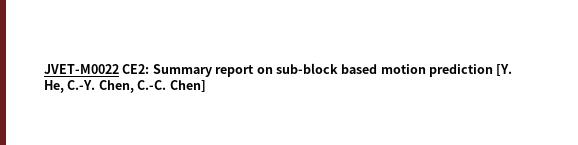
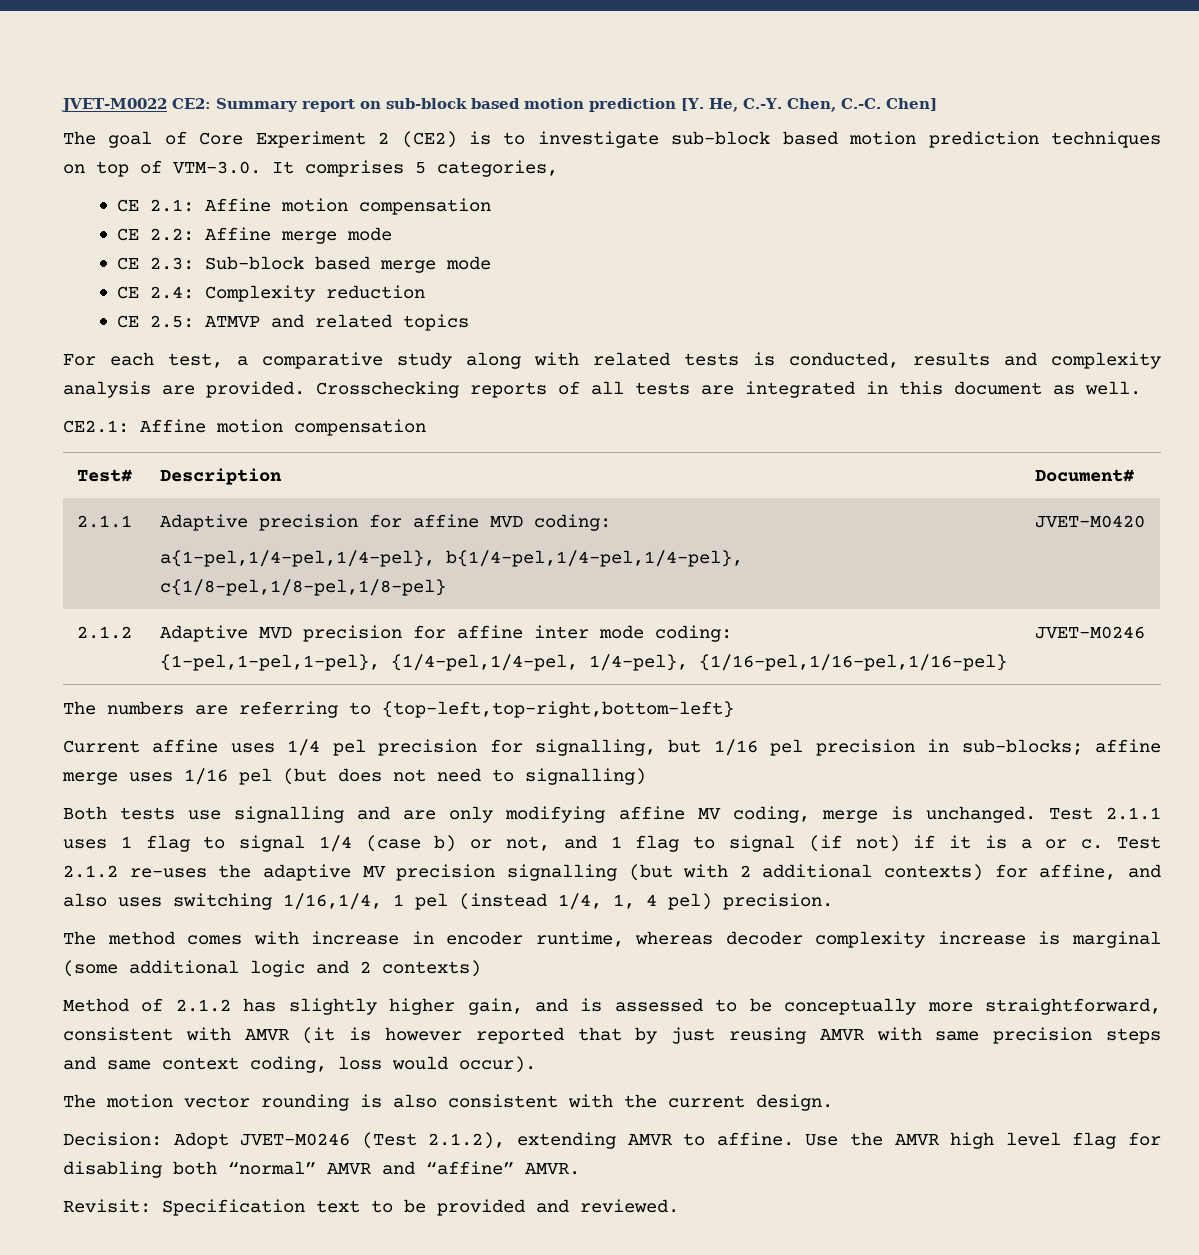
(206, 86) none -> [63,131,1161,148] [63,160,558,177] [117,198,492,215] [117,227,393,244] [117,256,492,273] [117,285,426,302] [117,314,470,331] [63,352,1161,369] [63,381,1141,398] [63,419,426,436] [76,469,132,482] [159,468,282,485] [1034,469,1134,482] [76,515,132,528] [159,514,611,531] [159,550,743,567] [159,579,446,596] [1034,515,1145,528] [76,626,132,639] [159,625,732,642] [159,654,1007,671] [1034,626,1145,639] [63,701,734,718] [63,739,1161,756] [62,768,646,785] [63,806,1162,823] [63,835,1161,852] [63,864,1161,881] [63,893,833,910] [63,931,1161,948] [63,960,481,977] [63,998,1161,1015] [63,1027,1161,1044] [63,1056,536,1073] [63,1094,833,1111] [63,1132,1161,1149] [63,1161,580,1178] [63,1199,679,1216] // The goal of Core Experiment 2 (CE2) is to investigate sub-block based motion prediction techniques on top of VTM-3.0. It comprises 5 categories, // CE 2.1: Affine motion compensation // CE 2.2: Affine merge mode // CE 2.3: Sub-block based merge mode // CE 2.4: Complexity reduction // CE 2.5: ATMVP and related topics // For each test, a comparative study along with related tests is conducted, results and complexity analysis are provided. Crosschecking reports of all tests are integrated in this document as well. // CE2.1: Affine motion compensation // Test# | Description | Document# // 2.1.1 | Adaptive precision for affine MVD coding: // a{1-pel,1/4-pel,1/4-pel}, b{1/4-pel,1/4-pel,1/4-pel}, c{1/8-pel,1/8-pel,1/8-pel} | JVET-M0420 // 2.1.2 | Adaptive MVD precision for affine inter mode coding: // {1-pel,1-pel,1-pel}, {1/4-pel,1/4-pel, 1/4-pel}, {1/16-pel,1/16-pel,1/16-pel} | JVET-M0246 // The numbers are referring to {top-left,top-right,bottom-left} // Current affine uses 1/4 pel precision for signalling, but 1/16 pel precision in sub-blocks; affine merge uses 1/16 pel (but does not need to signalling) // Both tests use signalling and are only modifying affine MV coding, merge is unchanged. Test 2.1.1 uses 1 flag to signal 1/4 (case b) or not, and 1 flag to signal (if not) if it is a or c. Test 2.1.2 re-uses the adaptive MV precision signalling (but with 2 additional contexts) for affine, and also uses switching 1/16,1/4, 1 pel (instead 1/4, 1, 4 pel) precision. // The method comes with increase in encoder runtime, whereas decoder complexity increase is marginal (some additional logic and 2 contexts) // Method of 2.1.2 has slightly higher gain, and is assessed to be conceptually more straightforward, consistent with AMVR (it is however reported that by just reusing AMVR with same precision steps and same context coding, loss would occur). // The motion vector rounding is also consistent with the current design. // Decision: Adopt JVET-M0246 (Test 2.1.2), extending AMVR to affine. Use the AMVR high level flag for disabling both “normal” AMVR and “affine” AMVR. // Revisit: Specification text to be provided and reviewed.

